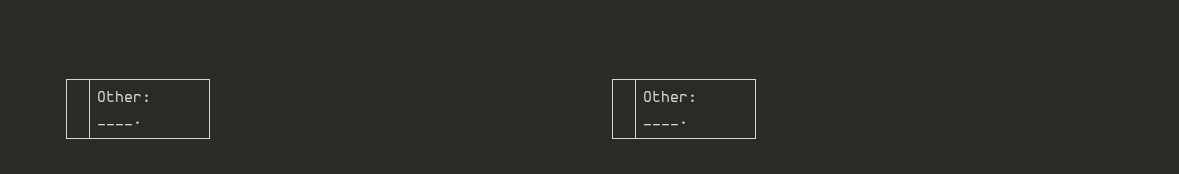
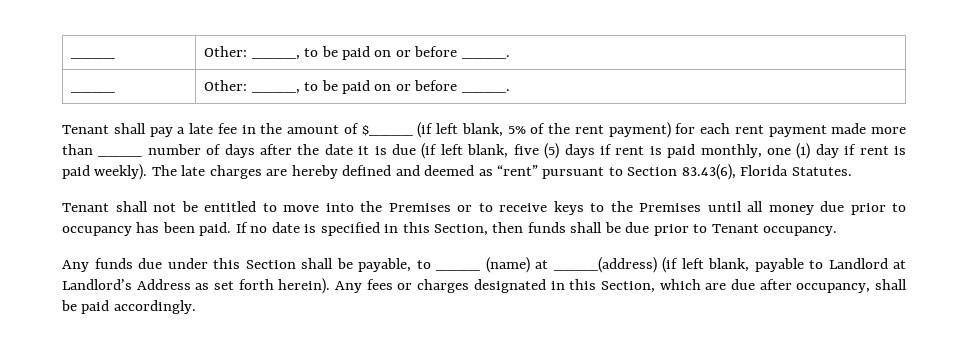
[96,91,151,102] [96,121,142,126] [642,91,697,102] [642,121,688,126] | Other: ____. // | Other: ____. -> [71,57,116,59] [204,46,510,60] [71,91,116,93] [204,80,510,94] [62,122,906,138] [62,144,93,155] [98,155,143,157] [147,143,906,159] [62,164,852,180] [62,201,906,215] [62,222,838,236] [62,258,431,272] [436,257,906,273] [62,278,908,294] [61,300,196,314] ____ | Other: ____, to be paid on or before ____. // ____ | Other: ____, to be paid on or before ____. // Tenant shall pay a late fee in the amount of $____ (if left blank, 5% of the rent payment) for each rent payment made more than ____ number of days after the date it is due (if left blank, five (5) days if rent is paid monthly, one (1) day if rent is paid weekly). The late charges are hereby defined and deemed as “rent” pursuant to Section 83.43(6), Florida Statutes. // Tenant shall not be entitled to move into the Premises or to receive keys to the Premises until all money due prior to occupancy has been paid. If no date is specified in this Section, then funds shall be due prior to Tenant occupancy. // Any funds due under this Section shall be payable, to ____ (name) at ____(address) (if left blank, payable to Landlord at Landlord’s Address as set forth herein). Any fees or charges designated in this Section, which are due after occupancy, shall be paid accordingly.

